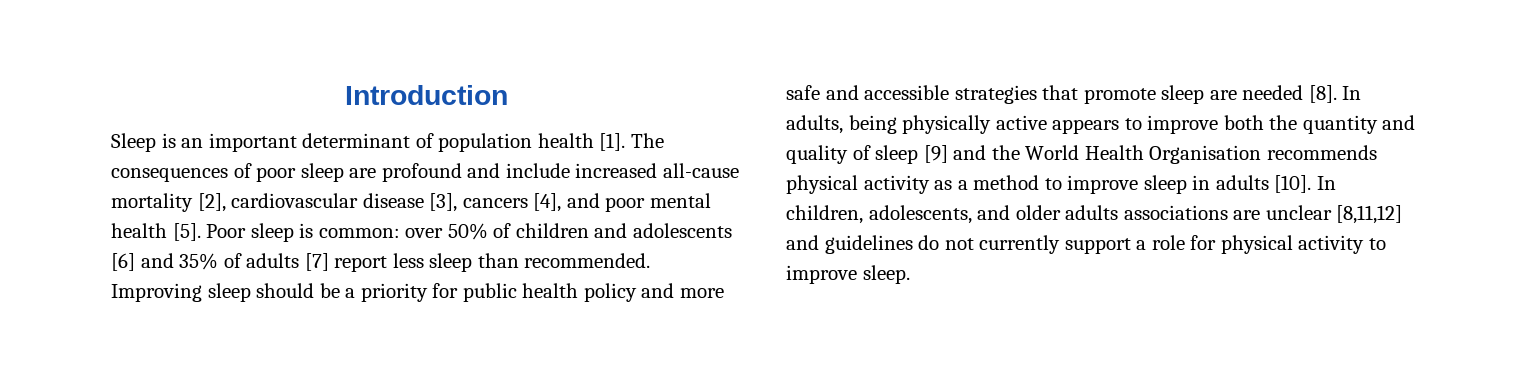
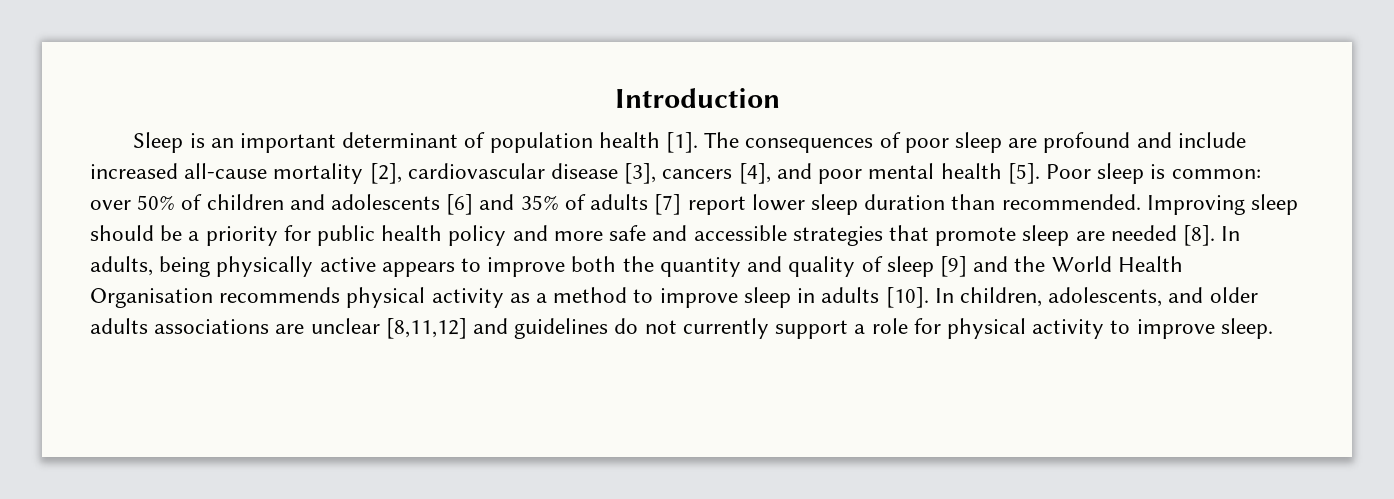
[392,253,473,272] less sleep -> [751,194,946,215] lower sleep duration

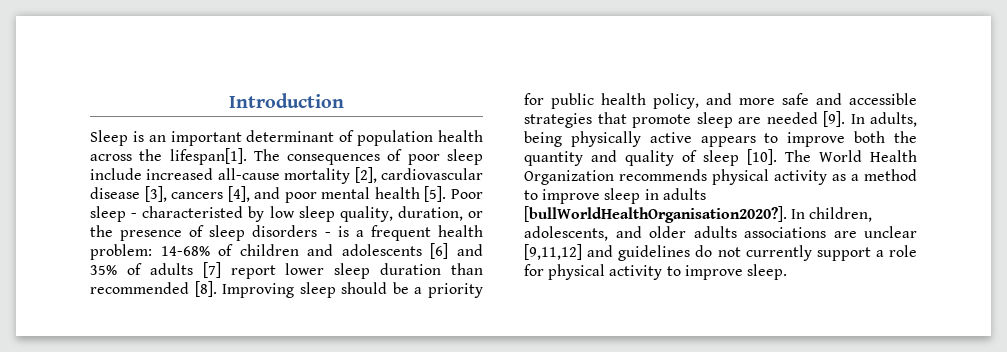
[665,132,698,153] [1]. -> [90,148,247,165] across the lifespan[1].
[1008,132,1172,153] are profound and -> (483, 157) none
[1150,164,1261,179] [90,195,176,210] is common: over 50% -> [131,206,483,222] [90,225,483,241] [90,244,210,260] - characteristed by low sleep quality, duration, or the presence of sleep disorders - is a frequent health problem: 14-68%
[1001,194,1141,210] recommended. -> [90,281,217,297] recommended [8].
[448,225,507,246] policy -> [653,93,699,109] policy,
[1182,225,1215,246] [8]. -> [823,111,845,127] [9].
[939,256,1046,277] [9] and the -> [747,149,811,165] [10]. The
[90,288,213,308] Organisation -> [524,170,614,185] Organization
[885,287,929,308] [10]. -> [524,206,787,223] [bullWorldHealthOrganisation2020?].
[385,318,467,339] [8,11,12] -> [524,244,582,260] [9,11,12]

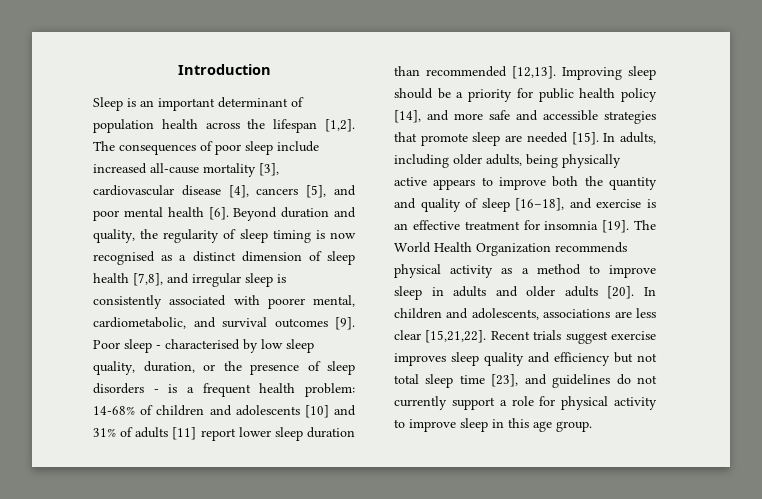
[169,148,247,165] lifespan[1]. -> [273,119,355,133] lifespan [1,2].
[354,167,377,183] [2], -> [259,163,279,176] [3],
[144,186,250,202] [3], cancers [4], -> [228,185,327,198] [4], cancers [5],
[424,186,447,202] [5]. -> [208,207,356,221] [93,229,356,243] [93,251,355,265] [93,273,286,287] [93,295,355,309] [93,317,355,330] [6]. Beyond duration and quality, the regularity of sleep timing is now recognised as a distinct dimension of sleep health [7,8], and irregular sleep is consistently associated with poorer mental, cardiometabolic, and survival outcomes [9].
[142,206,244,218] characteristed -> [165,339,240,350] characterised
[430,243,483,259] [90,265,117,275] [6] and 35% -> [304,405,356,418] [93,428,116,437] [10] and 31%
[202,262,221,278] [7] -> [172,427,197,440] [11]
[194,281,217,297] [8]. -> [512,66,556,79] [12,13].
[653,93,699,109] policy, -> [621,88,657,102] [394,110,421,123] policy [14],
[823,111,845,127] [9]. -> [571,132,599,145] [15].
(917, 119) none -> [394,154,522,168] including older adults,
[747,149,777,165] [10]. -> [515,198,656,211] [394,220,630,233] [16–18], and exercise is an effective treatment for insomnia [19].
[524,206,873,223] [524,226,917,241] [524,244,582,260] [bullWorldHealthOrganisation2020?]. In children, adolescents, and older adults associations are unclear [9,11,12] -> [495,286,656,299] [394,308,656,320] [394,330,656,344] [394,352,657,366] [394,374,519,388] and older adults [20]. In children and adolescents, associations are less clear [15,21,22]. Recent trials suggest exercise improves sleep quality and efficiency but not total sleep time [23],
[746,264,787,280] sleep. -> [460,418,592,432] sleep in this age group.

